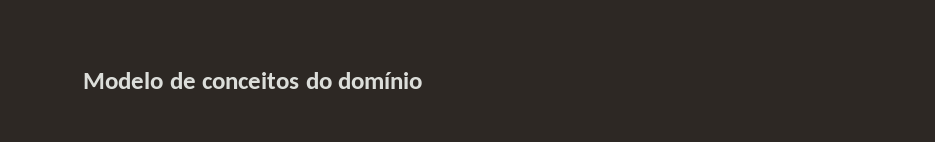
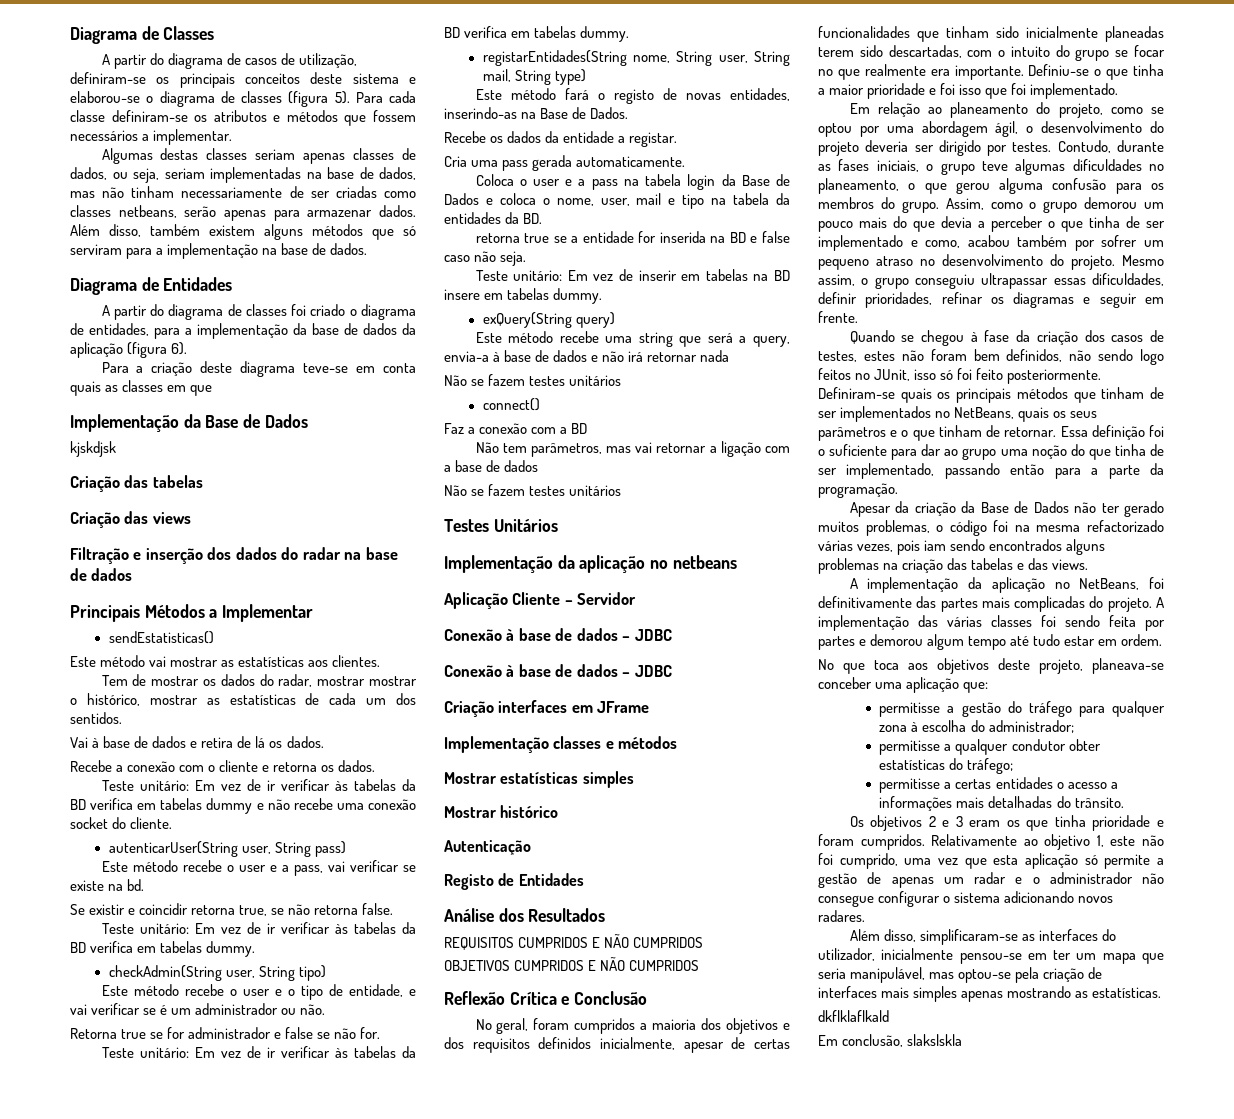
[83,72,423,89] Modelo de conceitos do domínio -> [70,26,215,44] [101,53,357,69] [70,72,416,88] [70,91,416,107] [70,110,416,126] [70,129,233,145] [101,148,416,164] [70,167,416,183] [70,186,417,198] [70,205,416,221] [70,224,416,240] [70,243,368,259] [70,277,233,295] [101,304,416,320] [70,323,416,339] [70,342,188,358] [101,361,416,377] [70,380,213,396] [70,414,308,432] [70,441,116,457] [70,475,203,492] [70,511,191,528] [70,547,398,564] [70,568,133,581] [70,604,314,622] [108,631,214,644] [70,655,381,667] [101,674,417,687] [70,693,416,706] [70,712,122,724] [70,736,324,748] [70,760,376,772] [101,779,417,791] [70,798,416,814] [70,817,173,829] [108,841,347,857] [101,860,416,876] [70,879,145,891] [70,903,394,916] [101,922,417,934] [70,941,256,957] [108,965,327,981] [101,984,416,1000] [70,1003,326,1015] [70,1027,381,1039] [101,1046,417,1058] [444,26,630,42] [482,50,790,66] [482,69,587,85] [475,88,790,104] [444,107,629,119] [444,131,678,147] [444,155,686,171] [475,174,790,190] [444,193,790,209] [444,212,543,224] [475,231,790,243] [444,251,527,266] [475,269,790,281] [444,288,603,304] [482,312,615,328] [475,331,790,347] [444,350,730,362] [444,374,622,386] [482,398,540,411] [444,423,588,434] [475,441,790,457] [444,460,539,472] [444,484,622,496] [444,519,558,532] [444,555,737,573] [444,592,637,609] [444,628,672,641] [444,664,672,677] [444,700,650,717] [444,736,678,753] [444,771,634,788] [444,805,559,818] [444,840,531,856] [444,873,584,890] [444,908,606,922] [444,934,704,950] [444,957,700,971] [444,991,648,1005] [475,1018,790,1034] [444,1037,790,1053] [818,26,1164,42] [818,45,1165,61] [818,64,1164,80] [818,83,1119,99] [849,102,1164,118] [818,121,1164,137] [818,140,1164,156] [818,159,1164,175] [818,178,1164,194] [818,197,1164,213] [818,216,1165,232] [818,235,1164,251] [818,254,1164,270] [818,273,1164,289] [818,292,1164,308] [818,311,858,323] [849,330,1164,346] [818,349,1164,365] [818,368,1102,384] [818,387,1164,403] [818,406,1098,422] [818,425,1164,441] [818,444,1164,460] [818,463,1164,479] [818,483,898,498] [849,501,1164,517] [818,520,1164,536] [818,539,1106,555] [818,558,1089,574] [849,577,1164,593] [818,596,1164,612] [818,615,1165,631] [818,634,1163,650] [818,658,1164,674] [818,677,989,693] [879,701,1165,717] [879,720,1074,733] [879,739,1101,755] [879,758,1014,774] [879,777,1118,793] [879,796,1124,811] [849,815,1164,831] [818,834,1164,850] [818,853,1164,869] [818,872,1164,888] [818,891,1114,907] [818,910,865,922] [849,929,1116,945] [818,948,1164,964] [818,967,1103,983] [818,986,1162,1002] [818,1010,889,1022] [818,1034,963,1047] Diagrama de Classes // A partir do diagrama de casos de utilização, definiram-se os principais conceitos deste sistema e elaborou-se o diagrama de classes (figura 5). Para cada classe definiram-se os atributos e métodos que fossem necessários a implementar. // Algumas destas classes seriam apenas classes de dados, ou seja, seriam implementadas na base de dados, mas não tinham necessariamente de ser criadas como classes netbeans, serão apenas para armazenar dados. Além disso, também existem alguns métodos que só serviram para a implementação na base de dados. // Diagrama de Entidades // A partir do diagrama de classes foi criado o diagrama de entidades, para a implementação da base de dados da aplicação (figura 6). // Para a criação deste diagrama teve-se em conta quais as classes em que // Implementação da Base de Dados // kjskdjsk // Criação das tabelas // Criação das views // Filtração e inserção dos dados do radar na base de dados // Principais Métodos a Implementar // sendEstatisticas() // Este método vai mostrar as estatísticas aos clientes. // Tem de mostrar os dados do radar, mostrar mostrar o histórico, mostrar as estatísticas de cada um dos sentidos. // Vai à base de dados e retira de lá os dados. // Recebe a conexão com o cliente e retorna os dados. // Teste unitário: Em vez de ir verificar às tabelas da BD verifica em tabelas dummy e não recebe uma conexão socket do cliente. // autenticarUser(String user, String pass) // Este método recebe o user e a pass, vai verificar se existe na bd. // Se existir e coincidir retorna true, se não retorna false. // Teste unitário: Em vez de ir verificar às tabelas da BD verifica em tabelas dummy. // checkAdmin(String user, String tipo) // Este método recebe o user e o tipo de entidade, e vai verificar se é um administrador ou não. // Retorna true se for administrador e false se não for. // Teste unitário: Em vez de ir verificar às tabelas da BD verifica em tabelas dummy. // registarEntidades(String nome, String user, String mail, String type) // Este método fará o registo de novas entidades, inserindo-as na Base de Dados. // Recebe os dados da entidade a registar. // Cria uma pass gerada automaticamente. // Coloca o user e a pass na tabela login da Base de Dados e coloca o nome, user, mail e tipo na tabela da entidades da BD. // retorna true se a entidade for inserida na BD e false caso não seja. // Teste unitário: Em vez de inserir em tabelas na BD insere em tabelas dummy. // exQuery(String query) // Este método recebe uma string que será a query, envia-a à base de dados e não irá retornar nada // Não se fazem testes unitários // connect() // Faz a conexão com a BD // Não tem parâmetros, mas vai retornar a ligação com a base de dados // Não se fazem testes unitários // Testes Unitários // Implementação da aplicação no netbeans // Aplicação Cliente – Servidor // Conexão à base de dados – JDBC // Conexão à base de dados – JDBC // Criação interfaces em JFrame // Implementação classes e métodos // Mostrar estatísticas simples // Mostrar histórico // Autenticação // Registo de Entidades // Análise dos Resultados // REQUISITOS CUMPRIDOS E NÃO CUMPRIDOS // OBJETIVOS CUMPRIDOS E NÃO CUMPRIDOS // Reflexão Crítica e Conclusão // No geral, foram cumpridos a maioria dos objetivos e dos requisitos definidos inicialmente, apesar de certas funcionalidades que tinham sido inicialmente planeadas terem sido descartadas, com o intuito do grupo se focar no que realmente era importante. Definiu-se o que tinha a maior prioridade e foi isso que foi implementado. // Em relação ao planeamento do projeto, como se optou por uma abordagem ágil, o desenvolvimento do projeto deveria ser dirigido por testes. Contudo, durante as fases iniciais, o grupo teve algumas dificuldades no planeamento, o que gerou alguma confusão para os membros do grupo. Assim, como o grupo demorou um pouco mais do que devia a perceber o que tinha de ser implementado e como, acabou também por sofrer um pequeno atraso no desenvolvimento do projeto. Mesmo assim, o grupo conseguiu ultrapassar essas dificuldades, definir prioridades, refinar os diagramas e seguir em frente. // Quando se chegou à fase da criação dos casos de testes, estes não foram bem definidos, não sendo logo feitos no JUnit, isso só foi feito posteriormente. Definiram-se quais os principais métodos que tinham de ser implementados no NetBeans, quais os seus parâmetros e o que tinham de retornar. Essa definição foi o suficiente para dar ao grupo uma noção do que tinha de ser implementado, passando então para a parte da programação. // Apesar da criação da Base de Dados não ter gerado muitos problemas, o código foi na mesma refactorizado várias vezes, pois iam sendo encontrados alguns problemas na criação das tabelas e das views. // A implementação da aplicação no NetBeans, foi definitivamente das partes mais complicadas do projeto. A implementação das várias classes foi sendo feita por partes e demorou algum tempo até tudo estar em ordem. // No que toca aos objetivos deste projeto, planeava-se conceber uma aplicação que: // permitisse a gestão do tráfego para qualquer zona à escolha do administrador; // permitisse a qualquer condutor obter estatísticas do tráfego; // permitisse a certas entidades o acesso a informações mais detalhadas do trânsito. // Os objetivos 2 e 3 eram os que tinha prioridade e foram cumpridos. Relativamente ao objetivo 1, este não foi cumprido, uma vez que esta aplicação só permite a gestão de apenas um radar e o administrador não consegue configurar o sistema adicionando novos radares. // Além disso, simplificaram-se as interfaces do utilizador, inicialmente pensou-se em ter um mapa que seria manipulável, mas optou-se pela criação de interfaces mais simples apenas mostrando as estatísticas. // dkflklaflkald // Em conclusão, slakslskla

